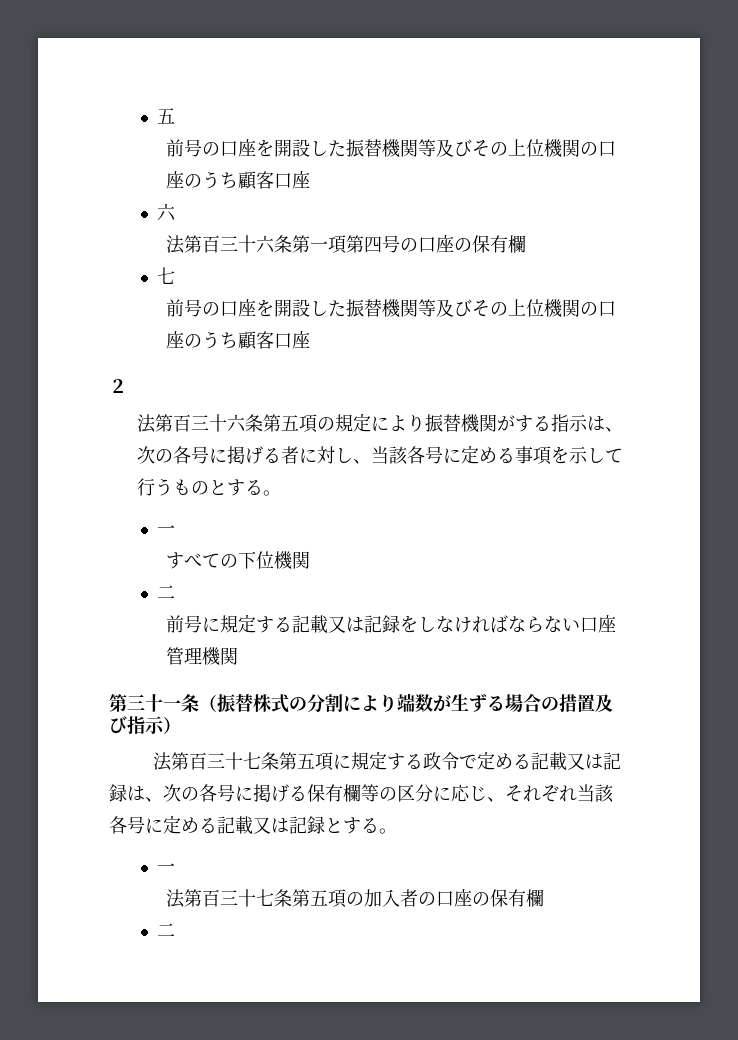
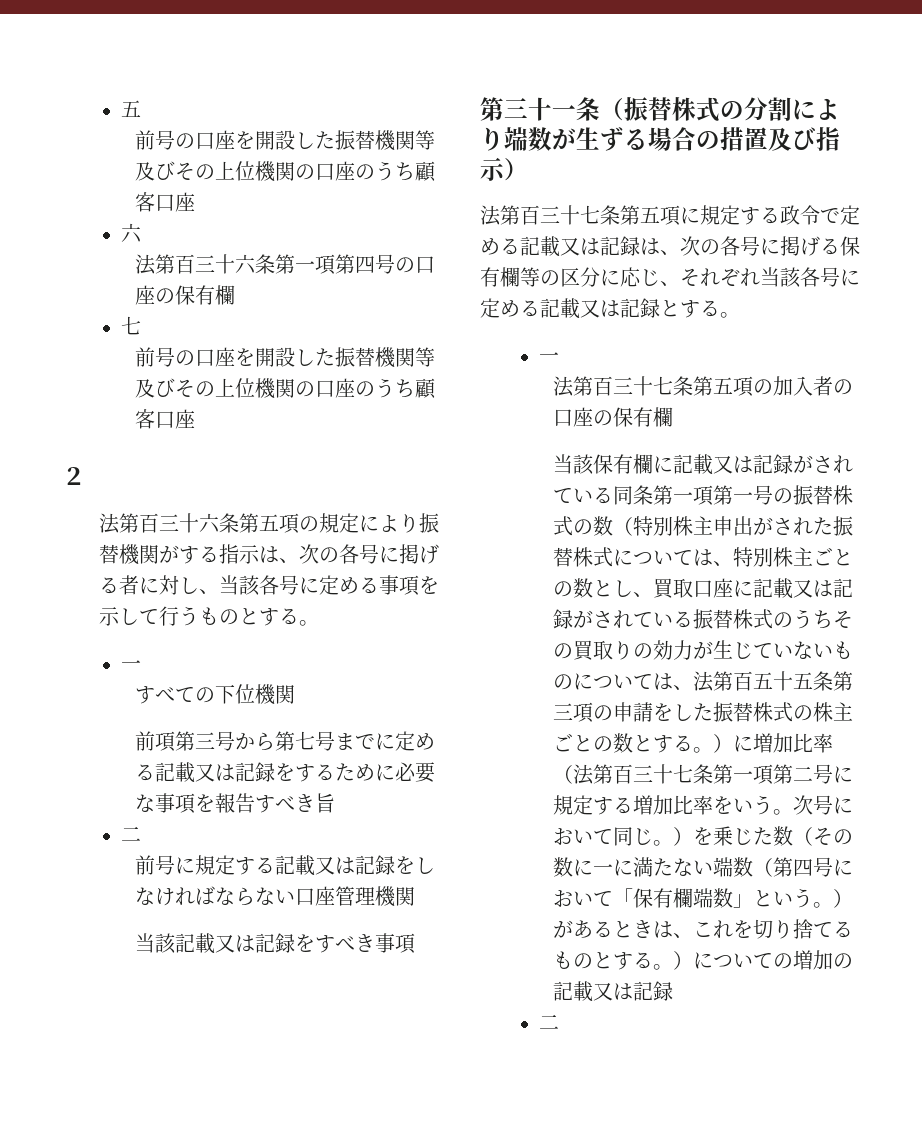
(310, 560) none -> [135,731,436,752] [135,762,436,783] [135,793,336,814] // 前項第三号から第七号までに定める記載又は記録をするために必要な事項を報告すべき旨
(238, 656) none -> [135,933,416,954] // 当該記載又は記録をすべき事項
(544, 898) none -> [553,454,854,475] [553,485,854,506] [553,516,854,536] [553,547,854,567] [553,578,854,599] [553,609,854,629] [553,640,854,661] [553,671,854,692] [553,702,854,723] [553,733,834,753] [553,764,854,785] [553,795,854,815] [553,826,854,846] [553,857,854,877] [553,888,854,908] [553,919,854,939] [553,950,854,970] [553,981,674,1002] // 当該保有欄に記載又は記録がされている同条第一項第一号の振替株式の数（特別株主申出がされた振替株式については、特別株主ごとの数とし、買取口座に記載又は記録がされている振替株式のうちその買取りの効力が生じていないものについては、法第百五十五条第三項の申請をした振替株式の株主ごとの数とする。）に増加比率（法第百三十七条第一項第二号に規定する増加比率をいう。次号において同じ。）を乗じた数（その数に一に満たない端数（第四号において「保有欄端数」という。）があるときは、これを切り捨てるものとする。）についての増加の記載又は記録

